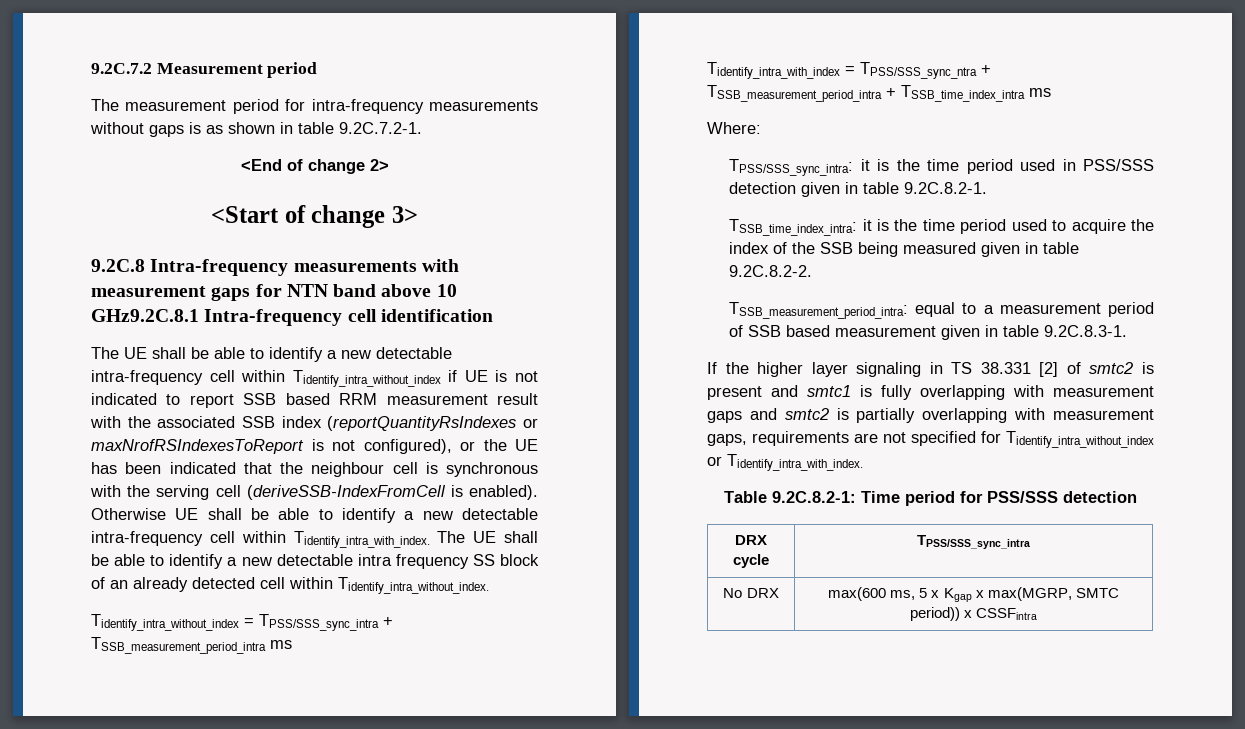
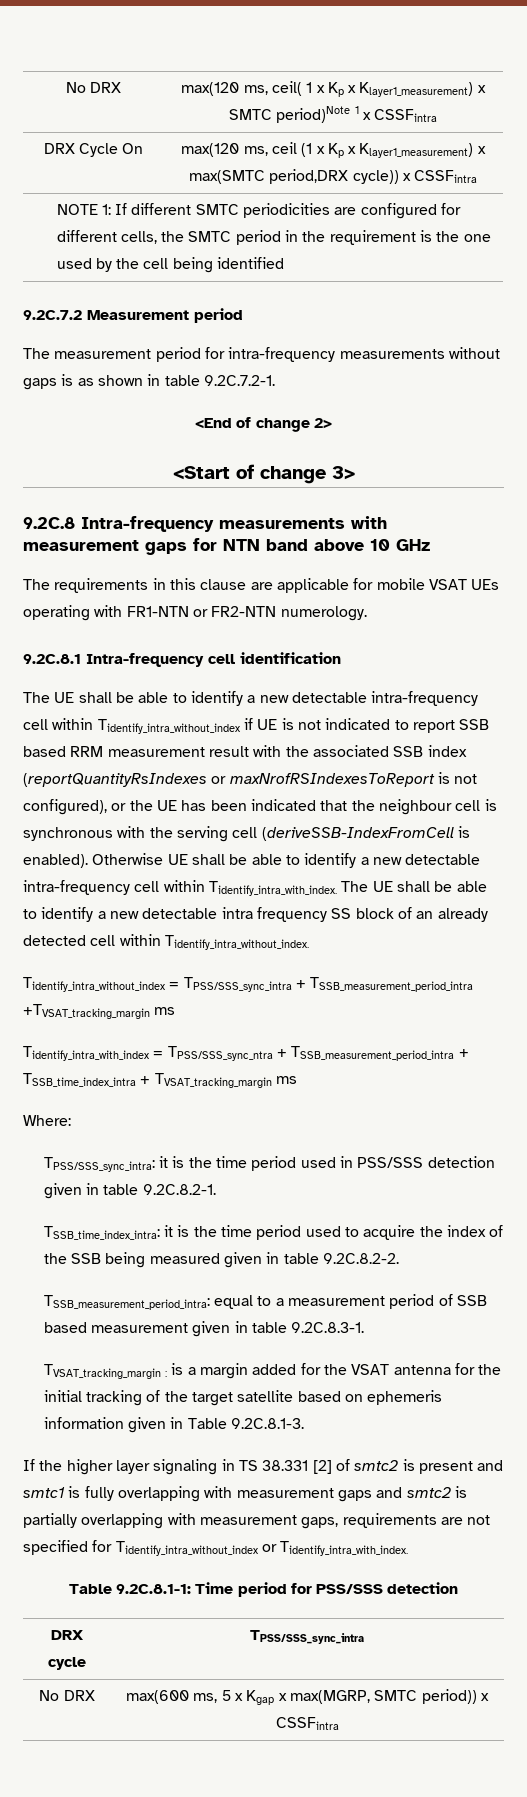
(91, 68) none -> [65,82,122,93] [181,81,486,97] [228,106,438,123] [43,143,144,157] [181,142,486,158] [188,169,478,184] [56,203,462,219] [56,230,491,245] [56,257,285,273] No DRX | max(120 ms, ceil( 1 x Kp x Klayer1_measurement) x SMTC period)Note 1 x CSSFintra // DRX Cycle On | max(120 ms, ceil (1 x Kp x Klayer1_measurement) x max(SMTC period,DRX cycle)) x CSSFintra // NOTE 1: If different SMTC periodicities are configured for different cells, the SMTC period in the requirement is the one used by the cell being identified //
[91,309,199,322] GHz9.2C.8.1 -> [396,539,430,551] [23,578,500,593] [23,605,367,621] [23,654,81,664] GHz // The requirements in this clause are applicable for mobile VSAT UEs operating with FR1-NTN or FR2-NTN numerology. // 9.2C.8.1
(266, 645) none -> [23,1004,150,1019] +TVSAT_tracking_margin
(1025, 93) none -> [140,1073,272,1088] + TVSAT_tracking_margin
(1128, 331) none -> [43,1363,502,1379] [43,1390,443,1406] [43,1417,304,1433] // TVSAT_tracking_margin : is a margin added for the VSAT antenna for the initial tracking of the target satellite based on ephemeris information given in Table 9.2C.8.1-3.
[772,491,856,503] 9.2C.8.2-1: -> [115,1584,191,1594] 9.2C.8.1-1:

